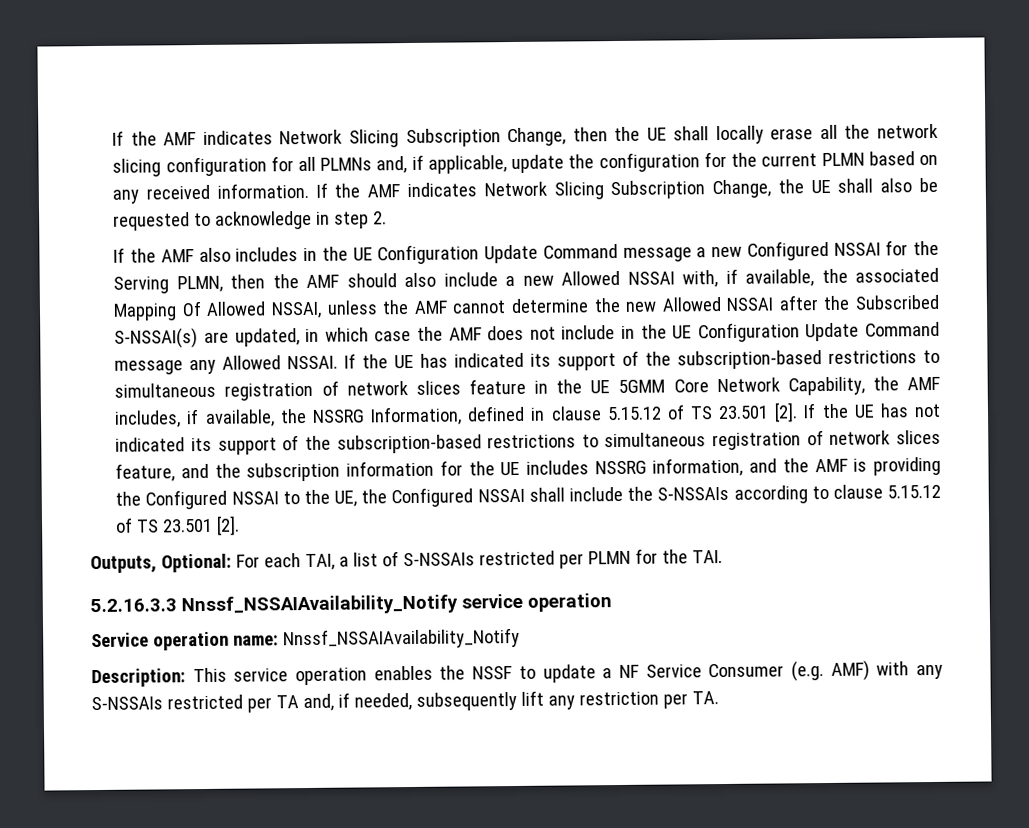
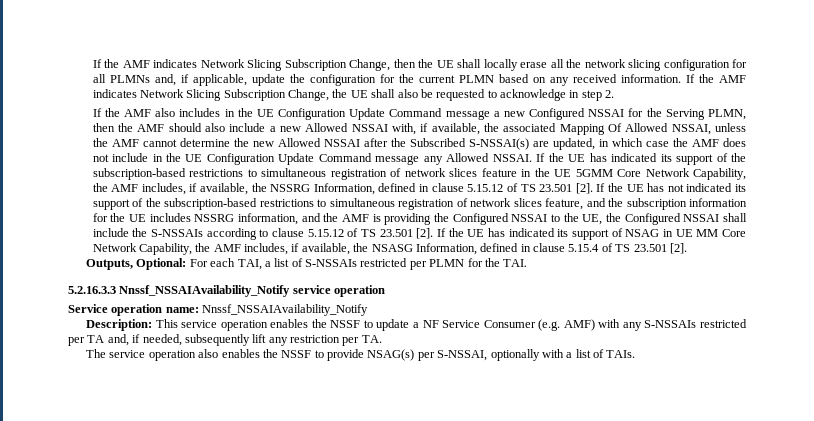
(241, 525) none -> [436,228,747,240] [92,243,687,255] If the UE has indicated its support of NSAG in UE MM Core Network Capability, the AMF includes, if available, the NSASG Information, defined in clause 5.15.4 of TS 23.501 [2].
(719, 698) none -> [86,349,636,361] // The service operation also enables the NSSF to provide NSAG(s) per S-NSSAI, optionally with a list of TAIs.

